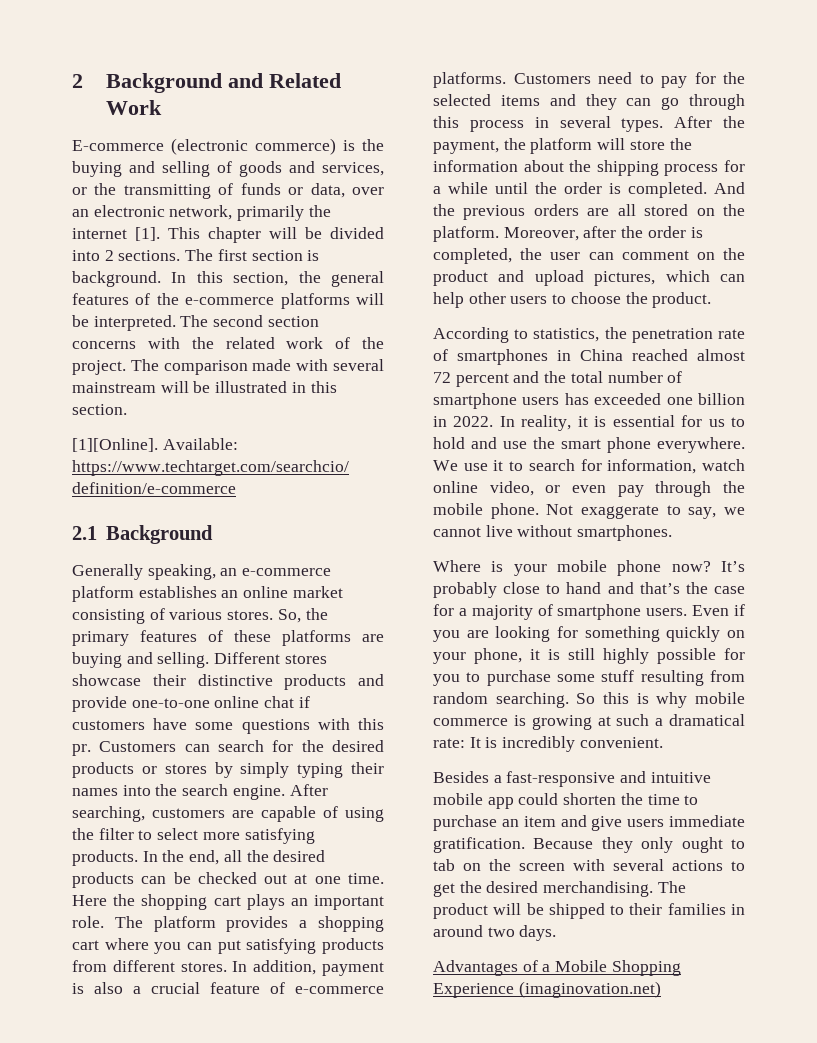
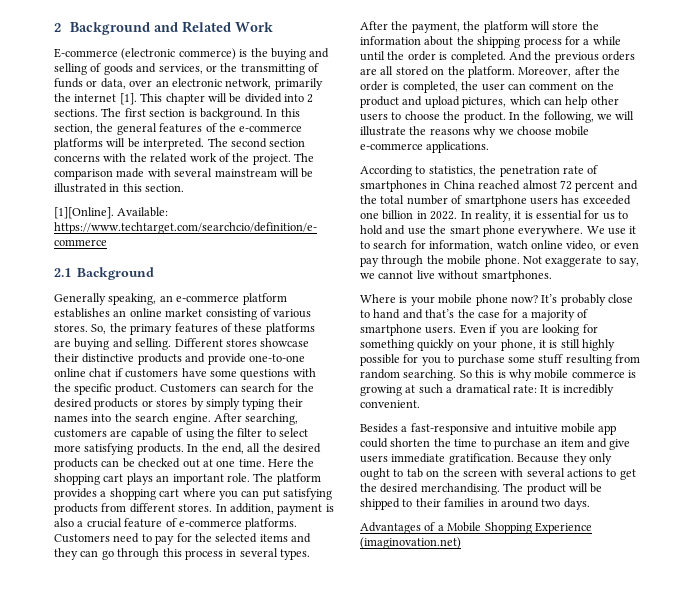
[357,718,384,730] [72,744,91,756] this pr. -> [54,383,157,395] the specific product.
(712, 300) none -> [508,111,635,123] [360,126,590,138] [360,141,490,153] In the following, we will illustrate the reasons why we choose mobile e-commerce applications.

